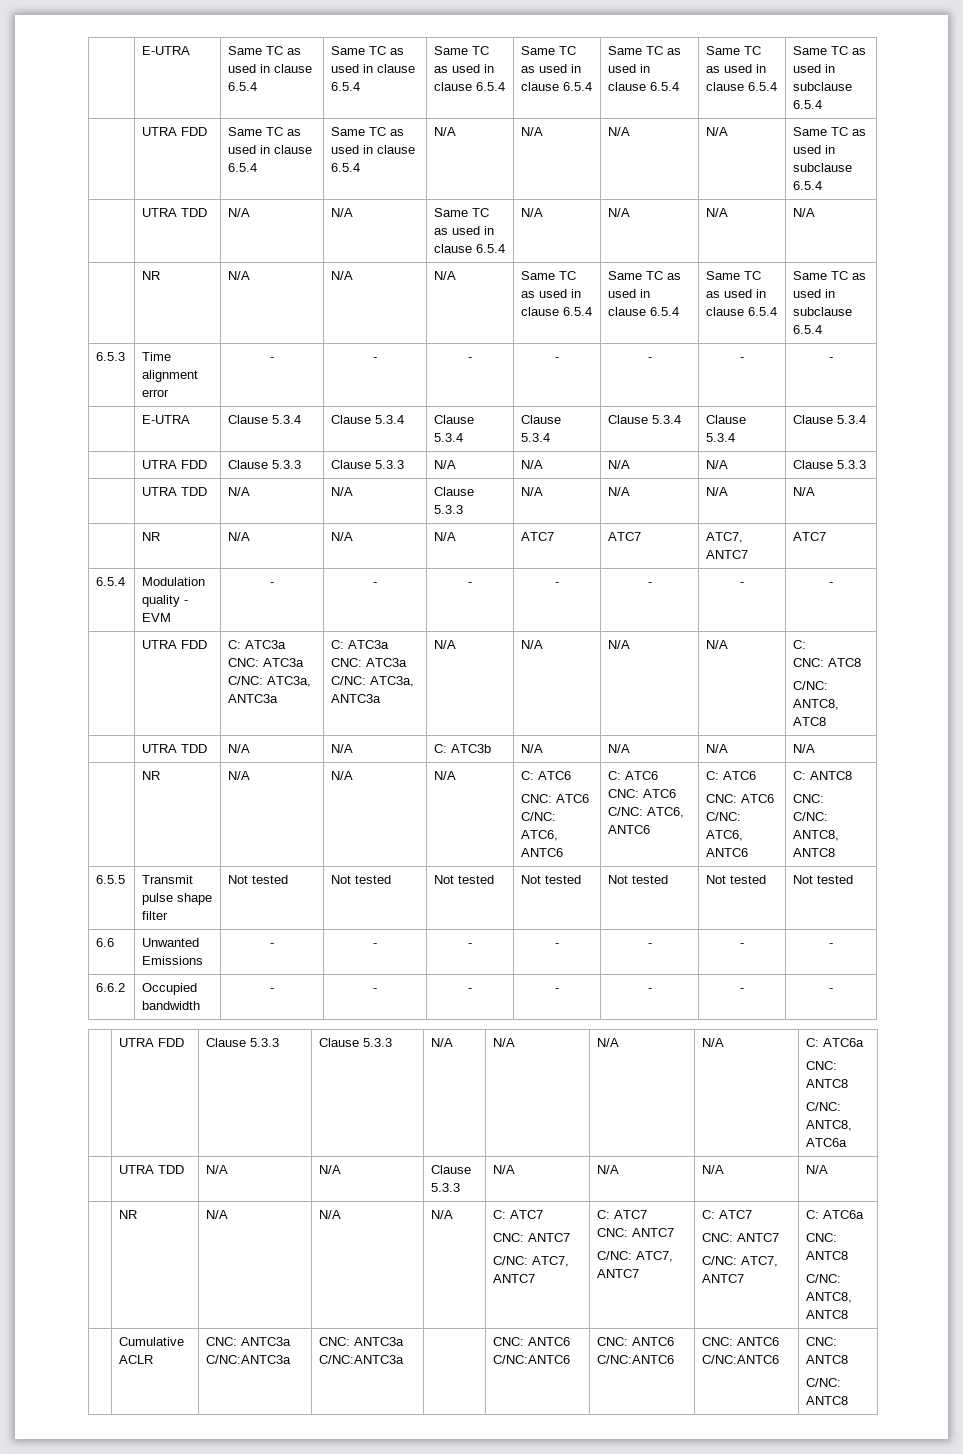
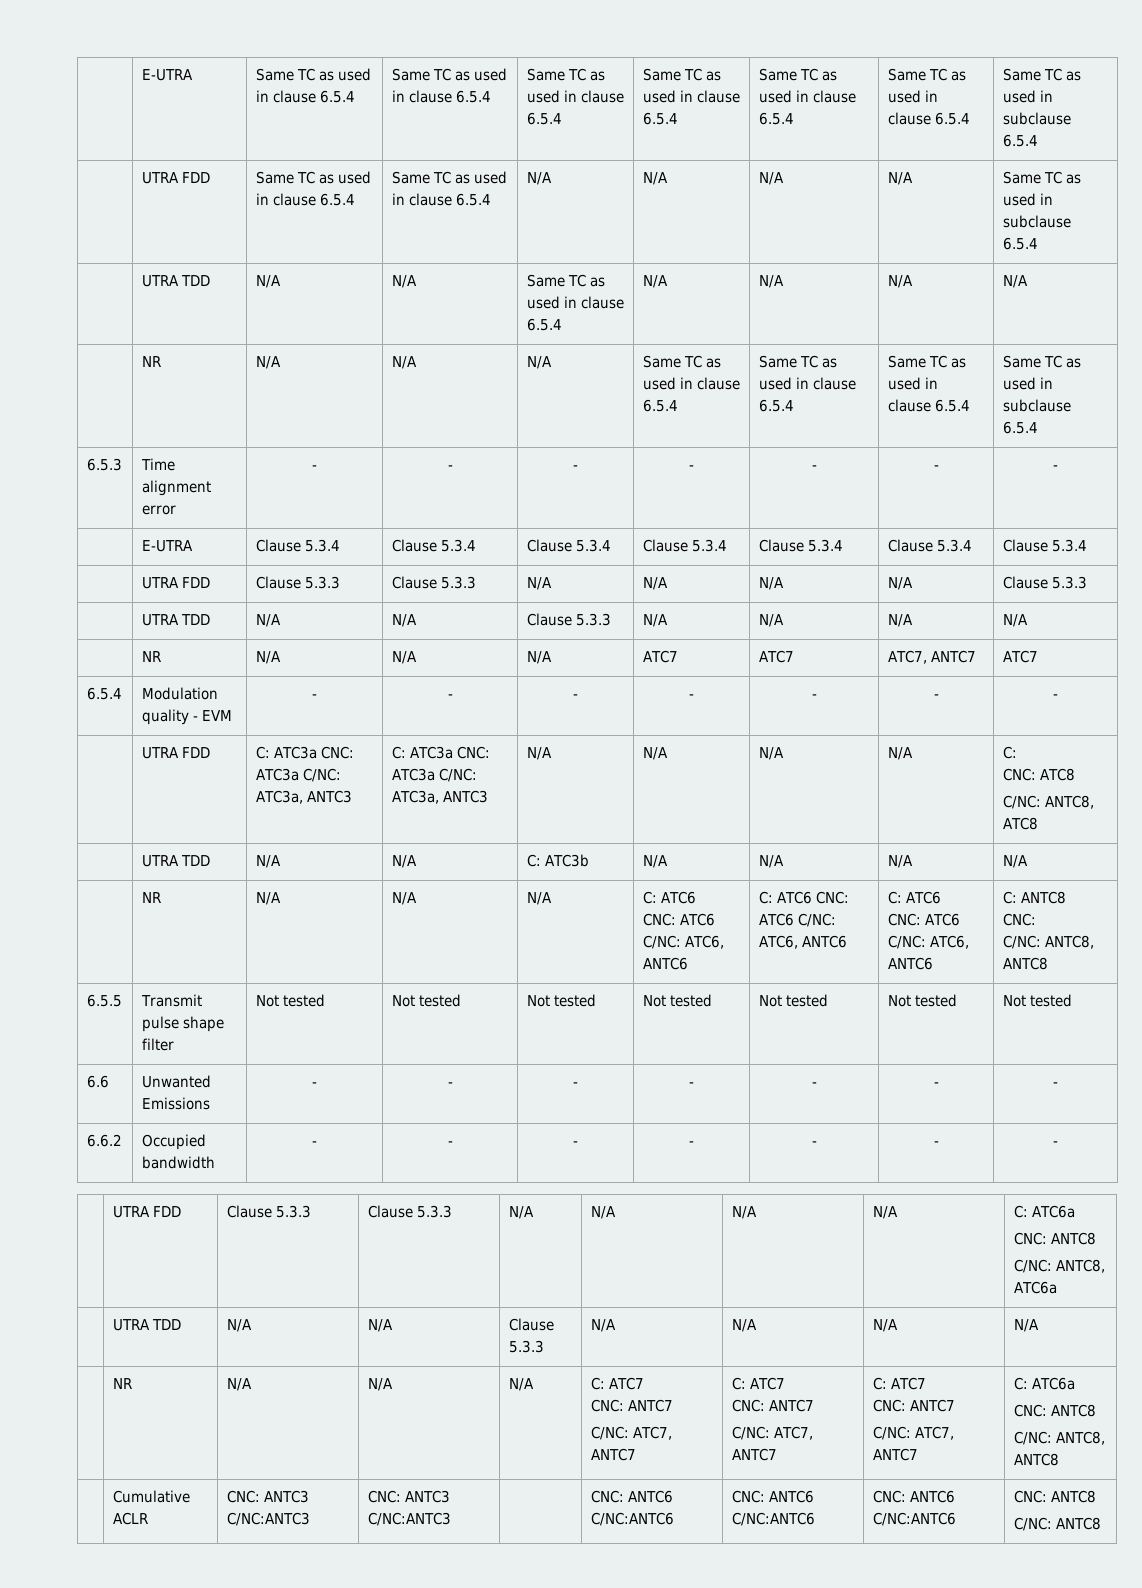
[228,694,279,703] [331,640,390,649] [331,658,408,667] [331,676,415,687] [331,694,382,703] ANTC3a | C: ATC3a CNC: ATC3a C/NC: ATC3a, ANTC3a -> [306,790,352,803] [391,746,490,759] [391,768,477,782] [391,790,488,804] ANTC3 | C: ATC3a CNC: ATC3a C/NC: ATC3a, ANTC3
[241,1337,292,1346] [206,1355,292,1364] [319,1337,405,1346] [319,1355,405,1364] ANTC3a C/NC:ANTC3a | CNC: ANTC3a C/NC:ANTC3a -> [263,1490,309,1503] [226,1512,310,1526] [367,1490,450,1503] [367,1512,451,1526] ANTC3 C/NC:ANTC3 | CNC: ANTC3 C/NC:ANTC3

